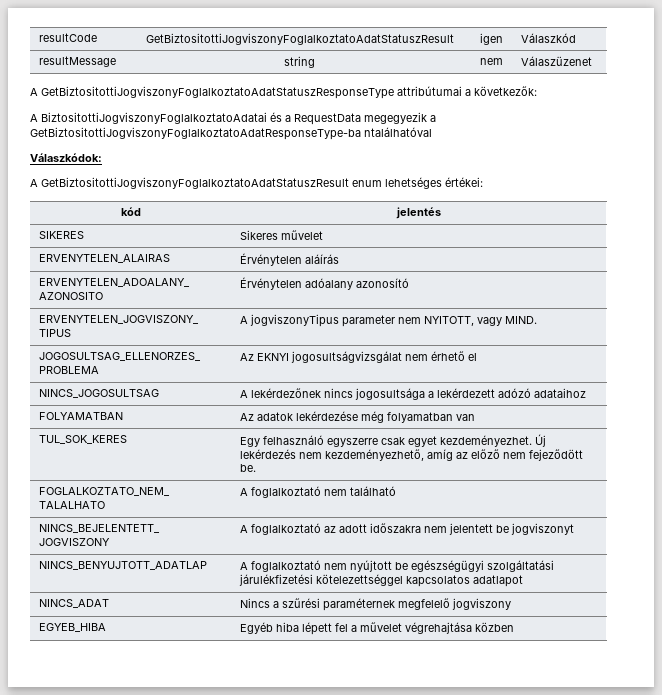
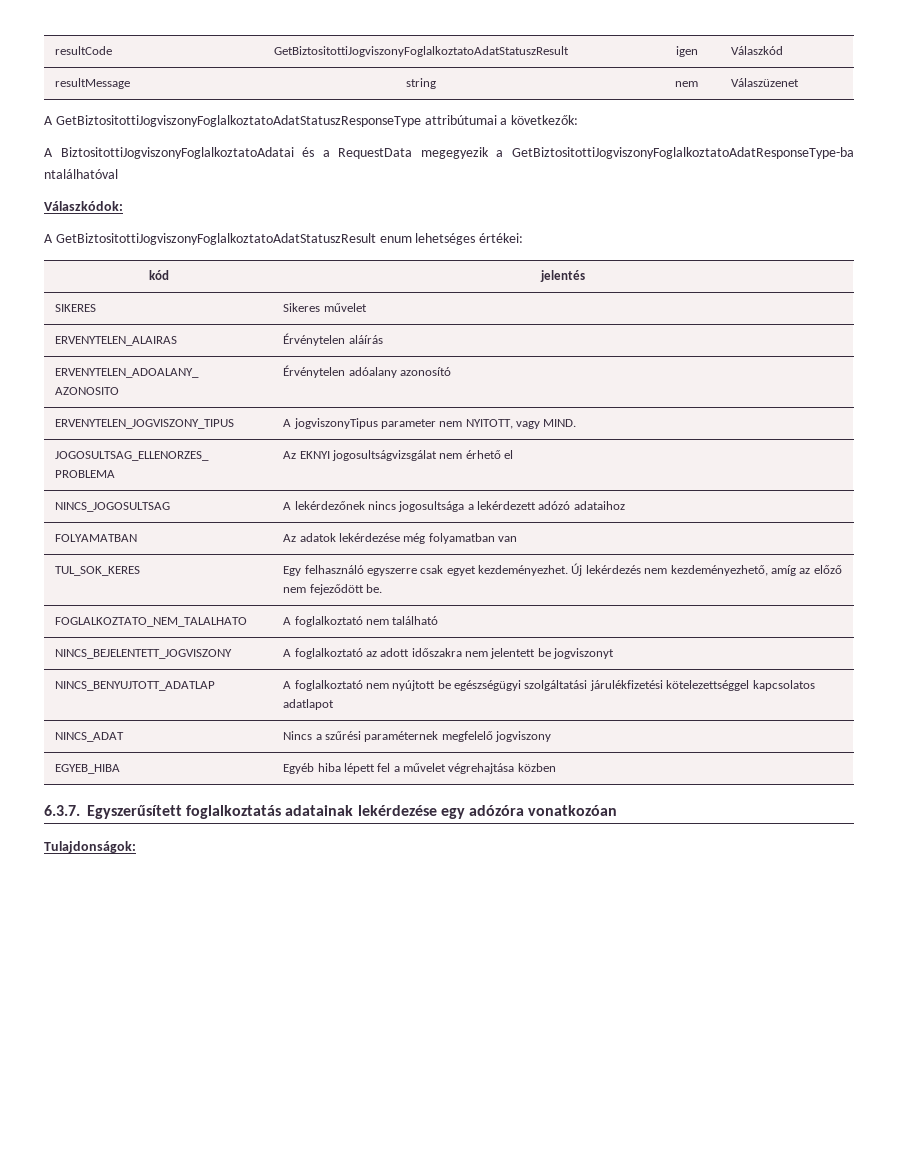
(514, 627) none -> [44,805,618,819] [44,841,136,853] // 6.3.7. Egyszerűsített foglalkoztatás adatainak lekérdezése egy adózóra vonatkozóan // Tulajdonságok:

